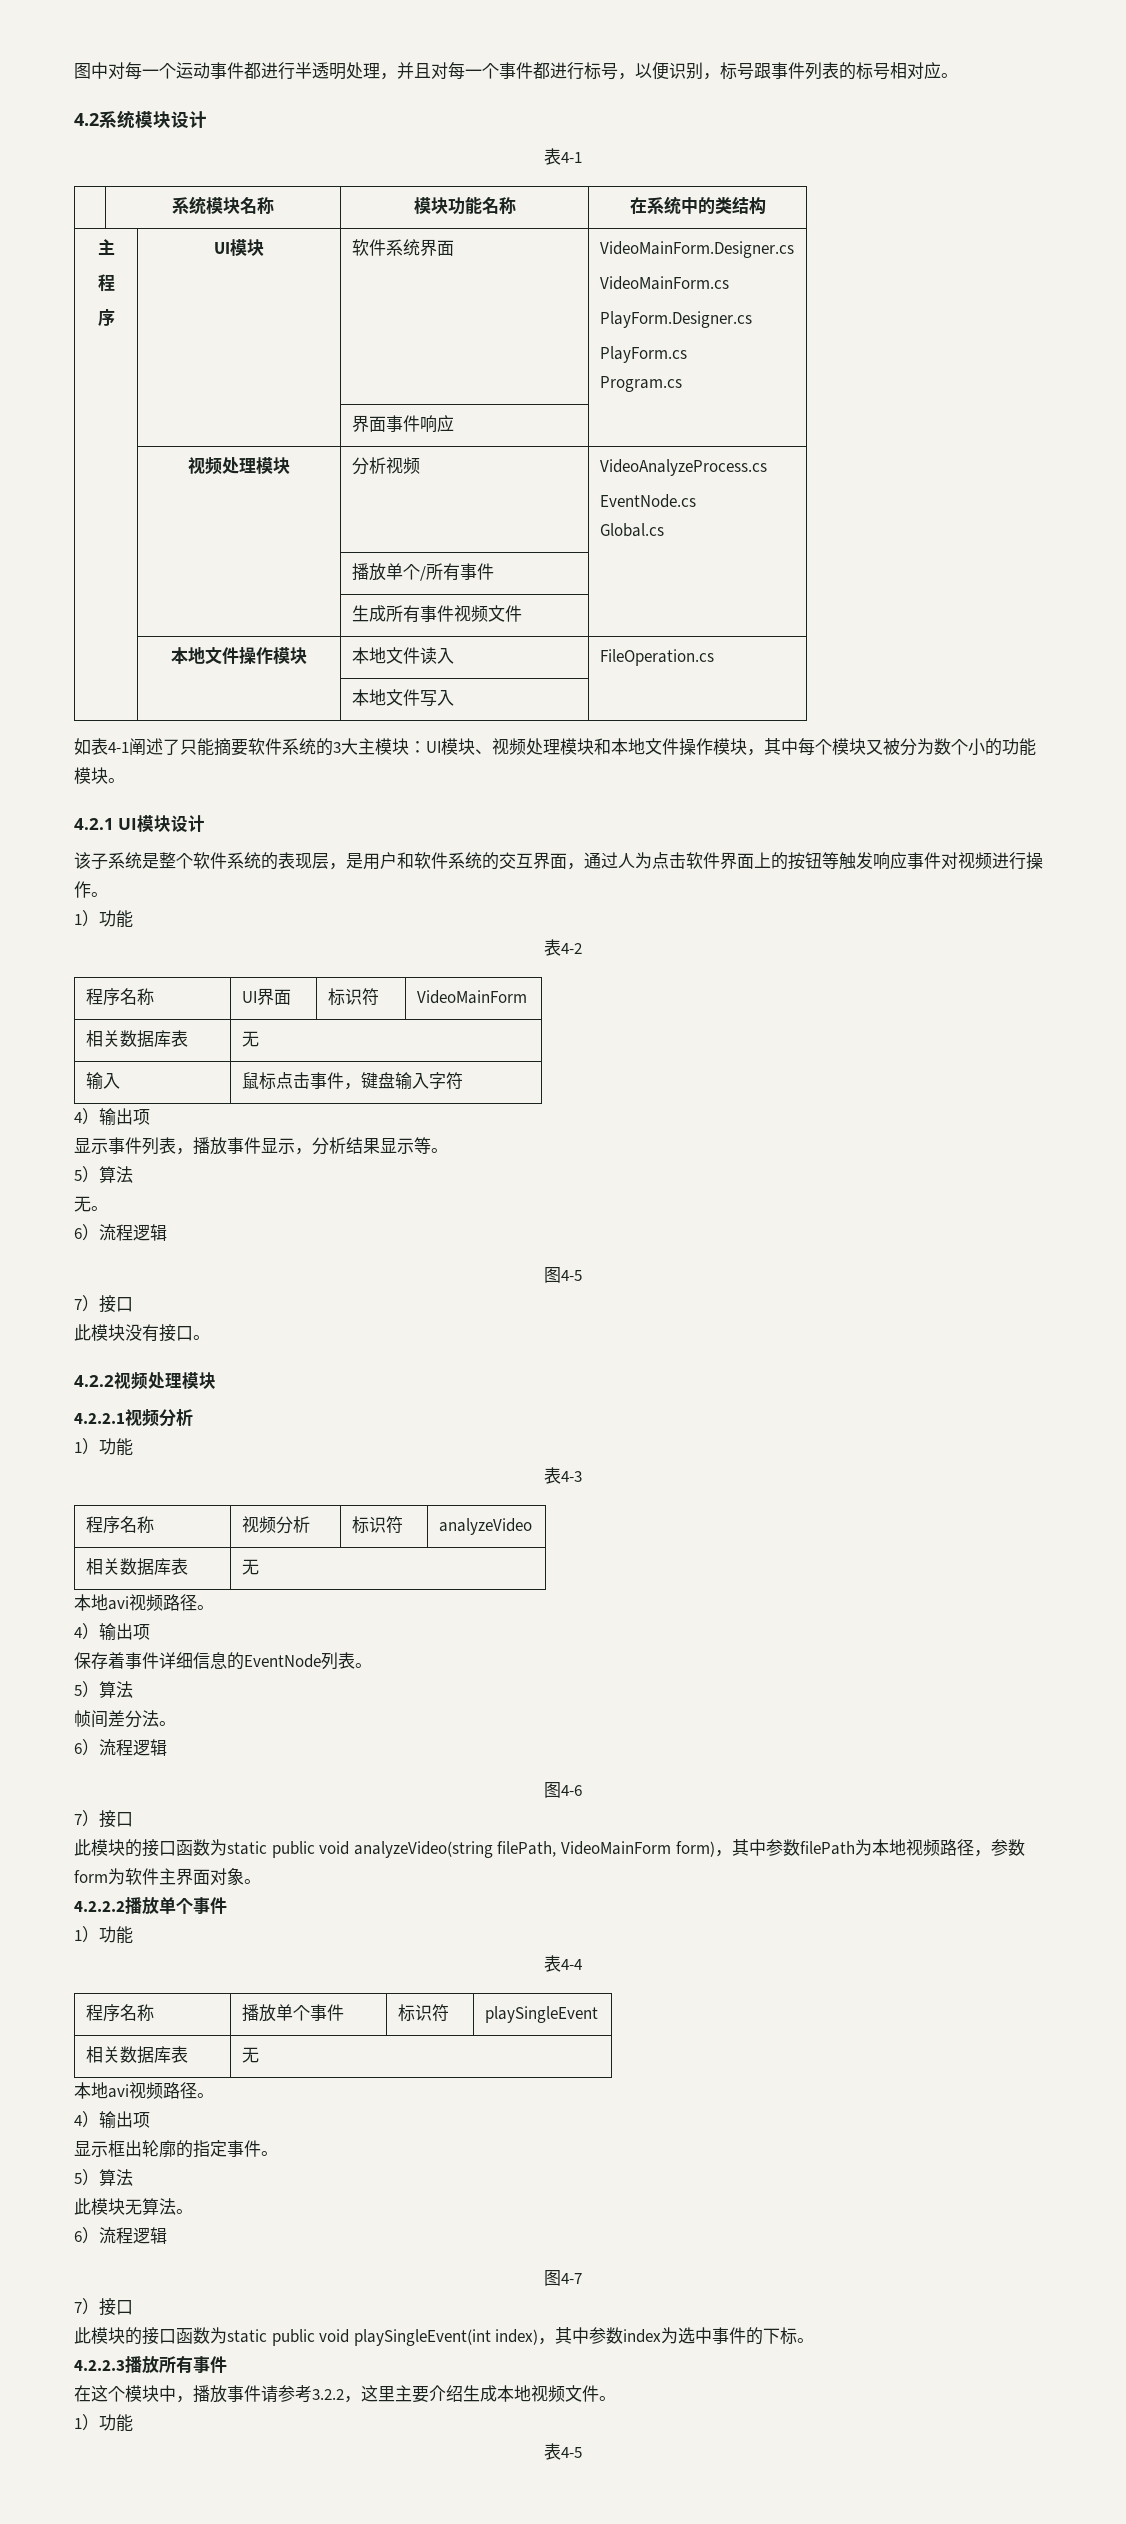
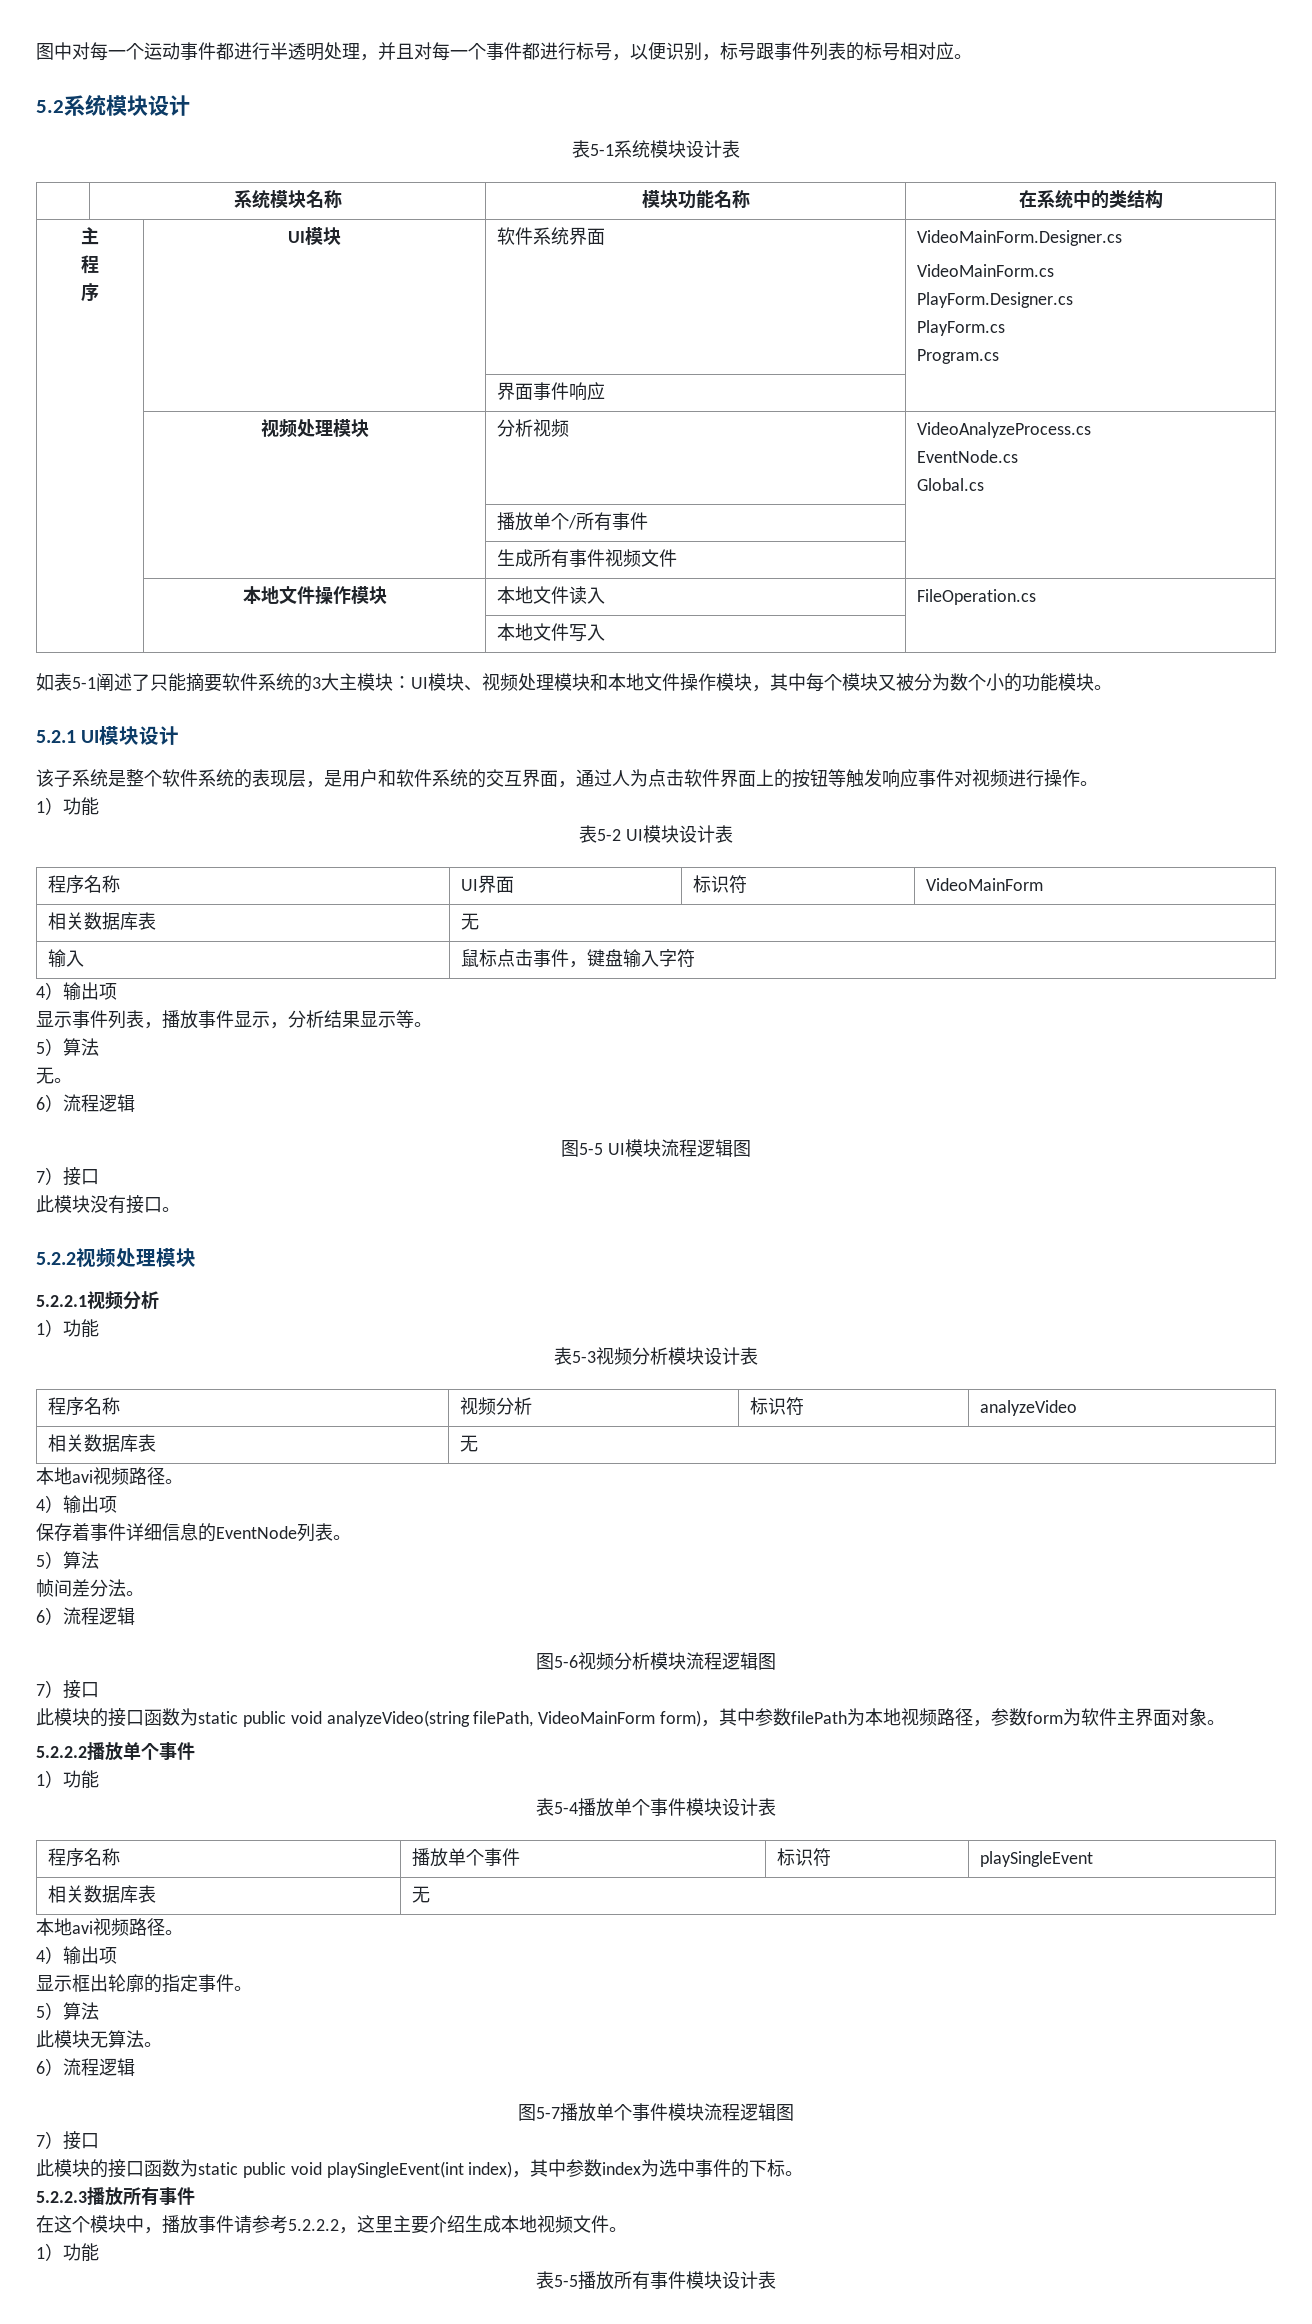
[74,113,99,126] 4.2 -> [36,100,64,113] 5.2
[561,152,582,163] 4-1 -> [590,140,740,158] 5-1系统模块设计表
[108,742,129,753] 4-1 -> [72,677,96,689] 5-1
[74,818,114,830] 4.2.1 -> [36,730,76,743] 5.2.1
[561,943,582,954] 4-2 -> [597,825,733,843] 5-2 UI模块设计表
[561,1270,582,1281] 4-5 -> [579,1139,751,1157] 5-5 UI模块流程逻辑图
[74,1375,114,1387] 4.2.2 -> [36,1252,76,1265] 5.2.2
[74,1413,125,1424] 4.2.2.1 -> [36,1295,87,1307] 5.2.2.1
[561,1471,582,1482] 4-3 -> [572,1347,758,1365] 5-3视频分析模块设计表
[561,1785,582,1796] 4-6 -> [554,1652,776,1670] 5-6视频分析模块流程逻辑图
[74,1901,125,1912] 4.2.2.2 -> [36,1746,87,1758] 5.2.2.2
[561,1959,582,1970] 4-4 -> [554,1798,776,1817] 5-4播放单个事件模块设计表
[561,2273,582,2284] 4-7 -> [536,2103,794,2122] 5-7播放单个事件模块流程逻辑图
[74,2360,125,2371] 4.2.2.3 -> [36,2191,87,2203] 5.2.2.3
[312,2389,344,2400] 3.2.2 -> [288,2219,339,2231] 5.2.2.2
[561,2447,582,2458] 4-5 -> [554,2271,776,2290] 5-5播放所有事件模块设计表

